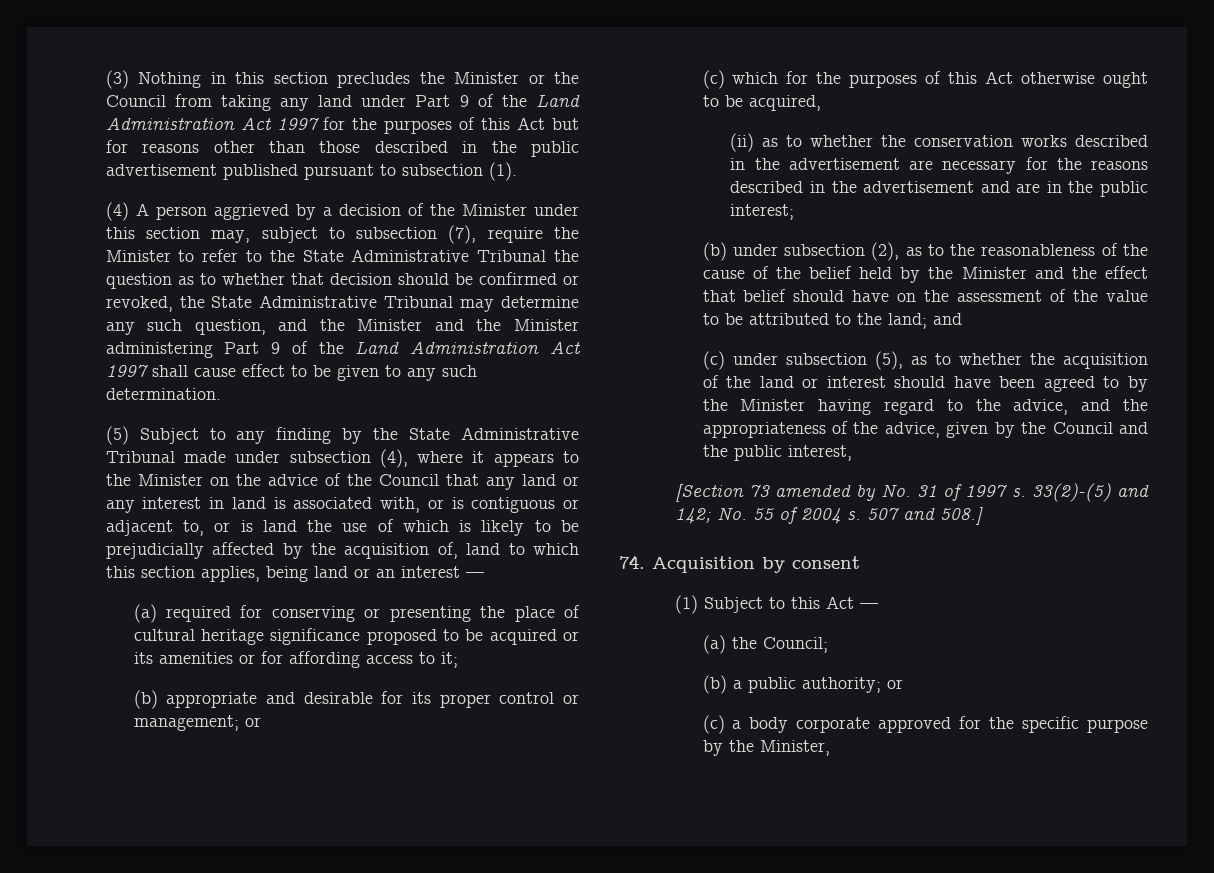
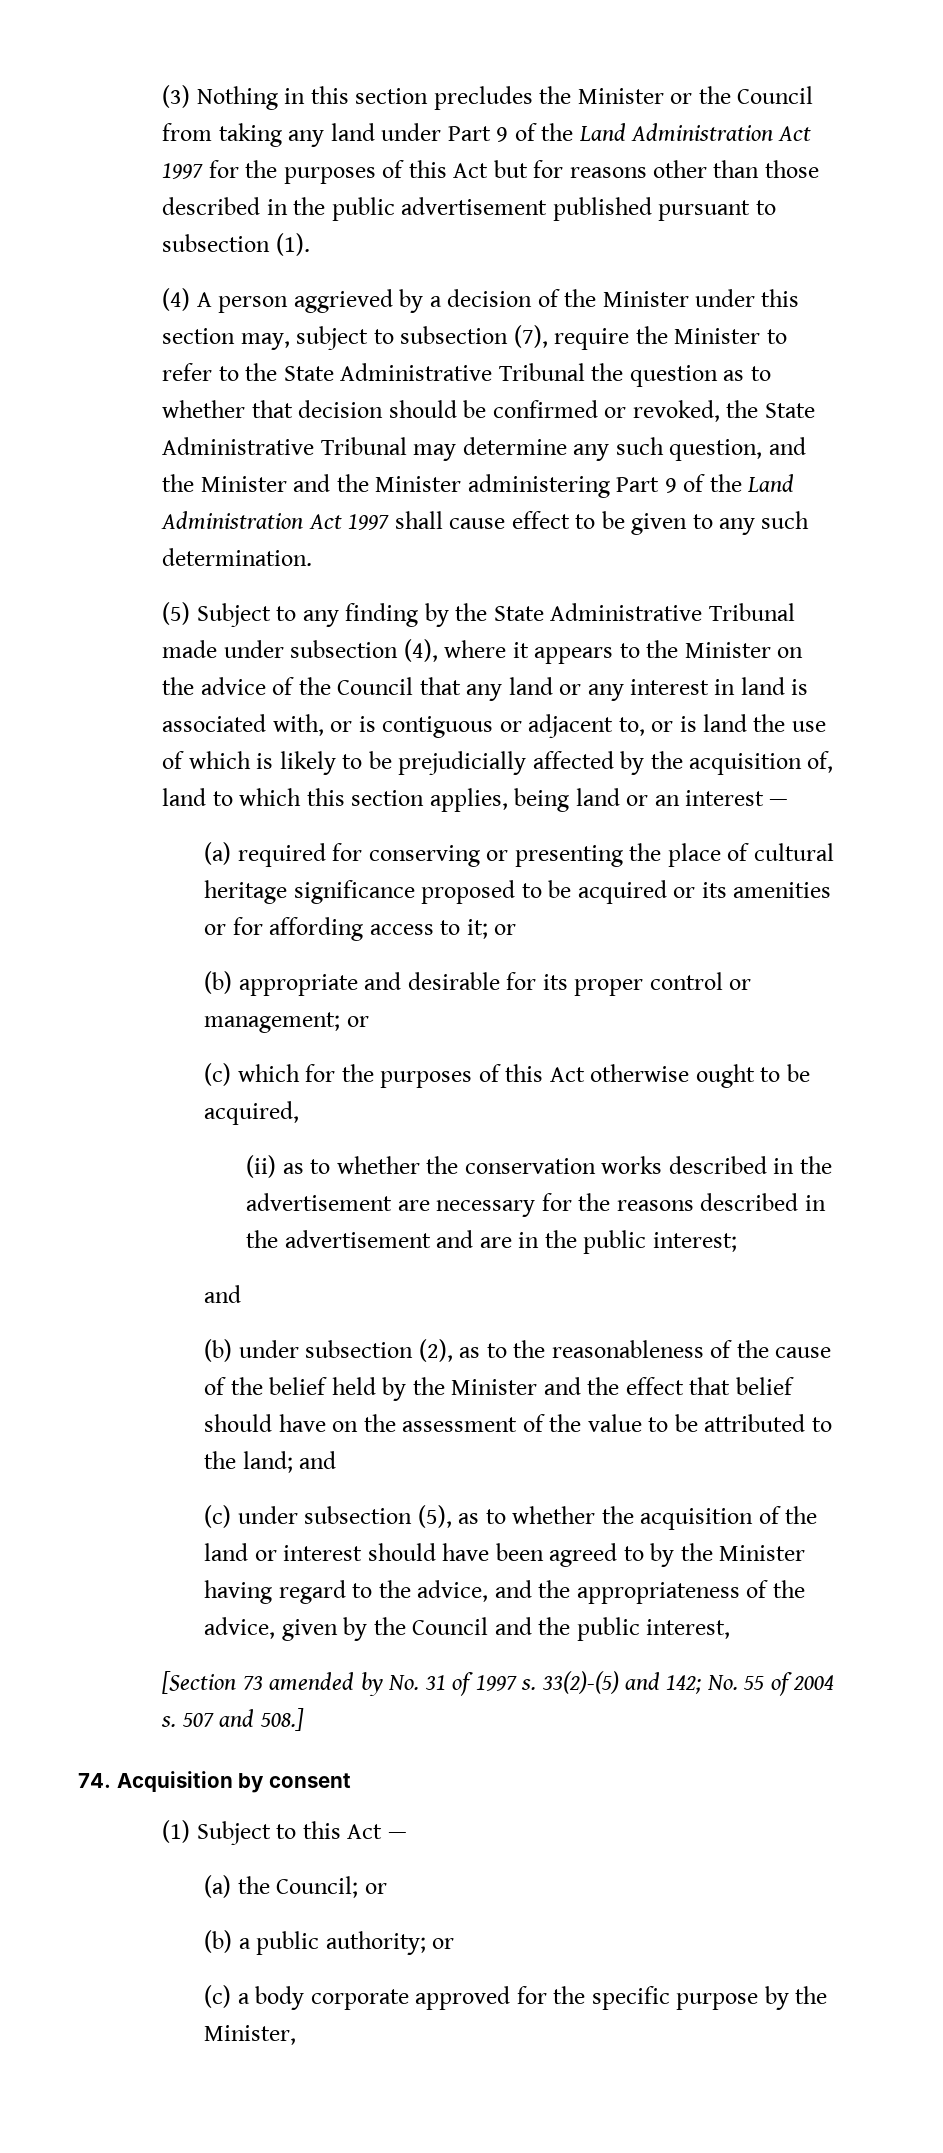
(458, 660) none -> [494,924,517,935] or
(795, 212) none -> [204,1285,242,1303] // and
(828, 645) none -> [364,1883,387,1894] or

